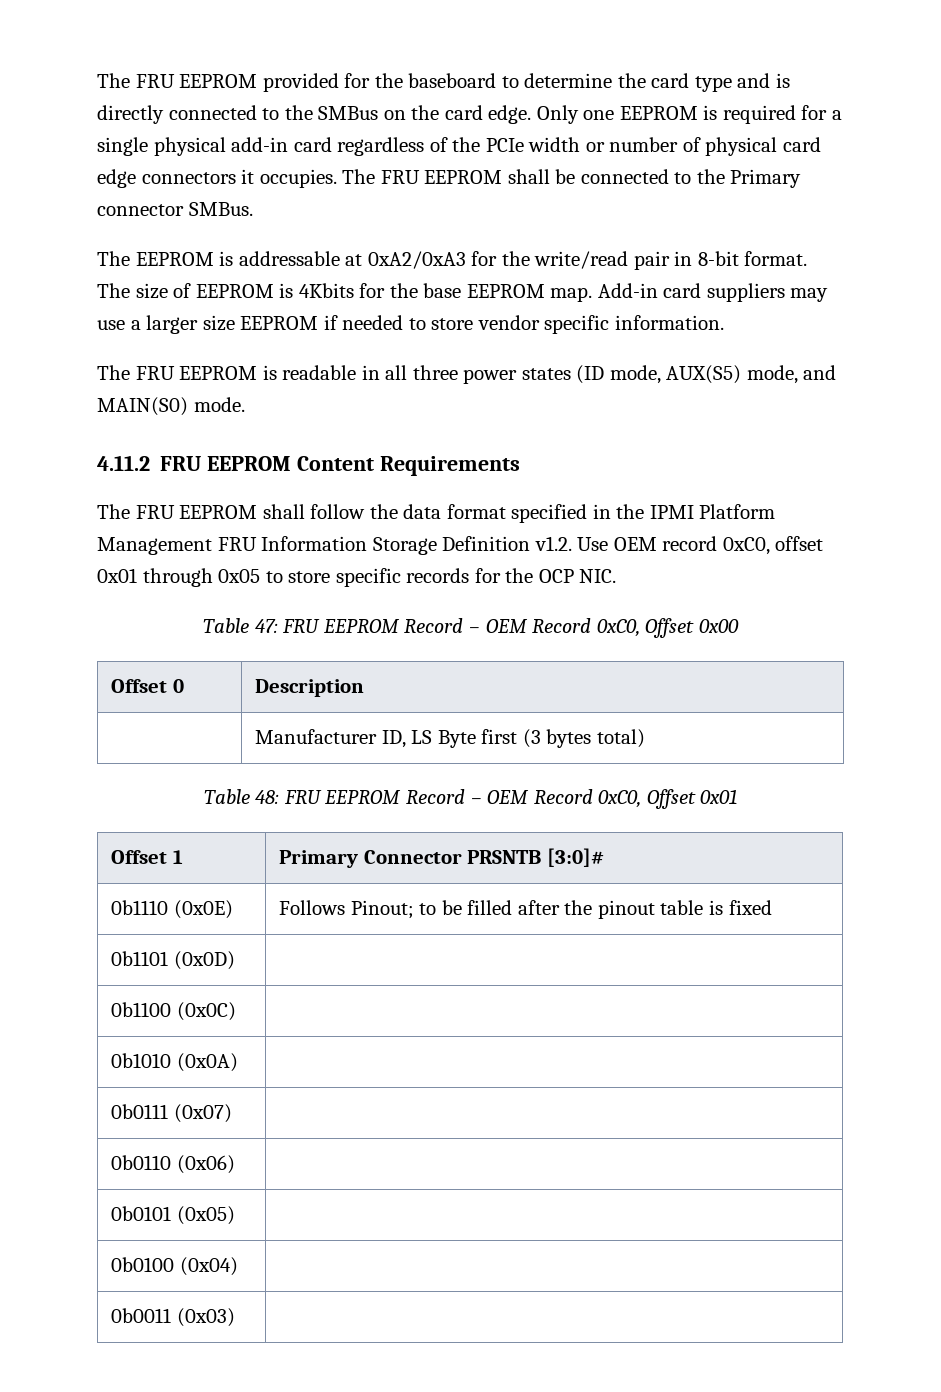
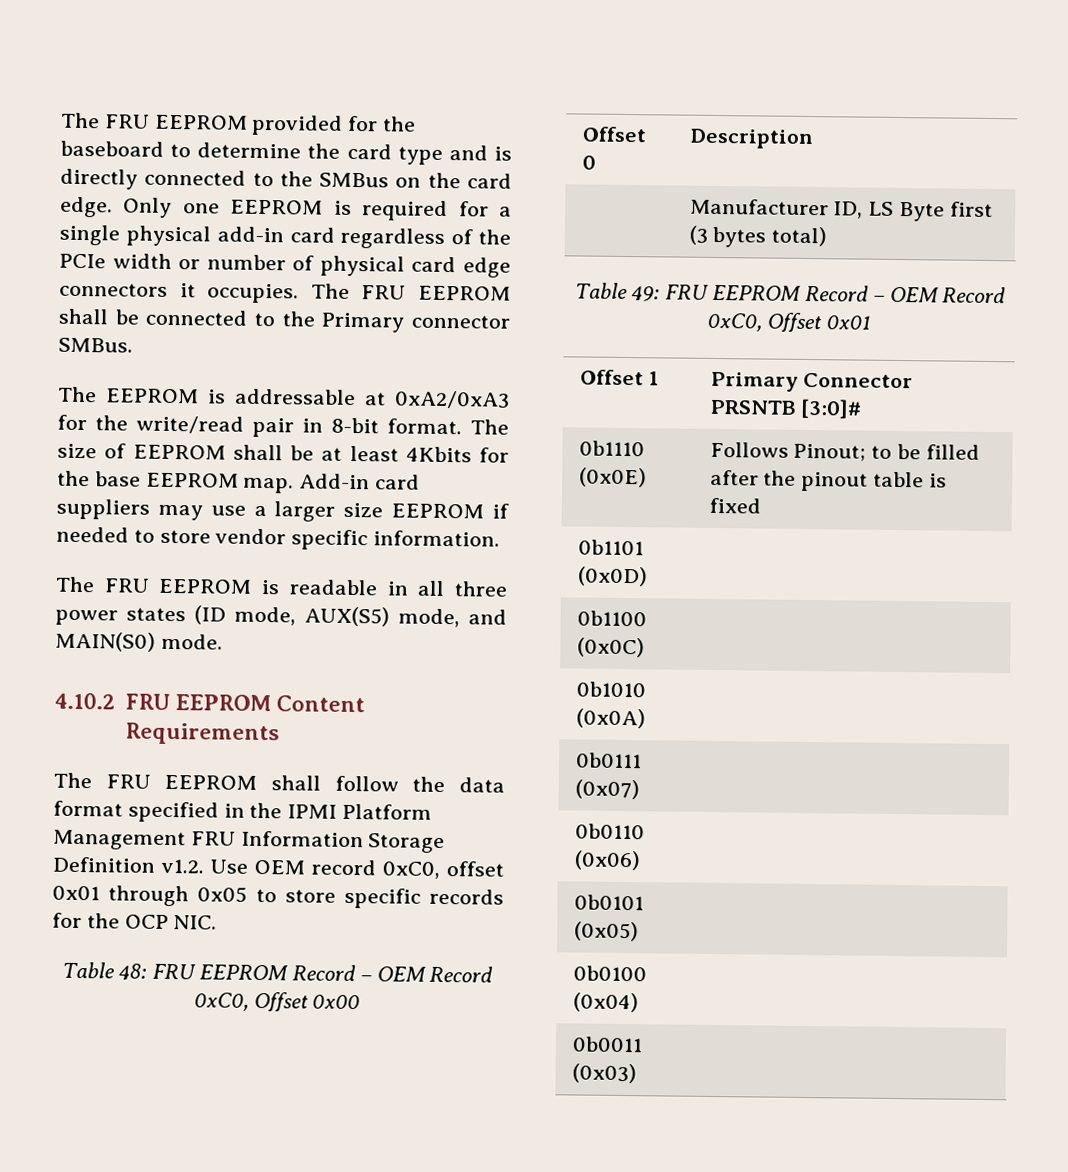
[279,283,294,298] is -> [232,444,399,462] shall be at least
[97,455,150,471] 4.11.2 -> [54,692,115,710] 4.10.2
[254,619,278,633] 47: -> [118,963,148,981] 48:
[255,790,280,804] 48: -> [631,286,661,302] 49:

